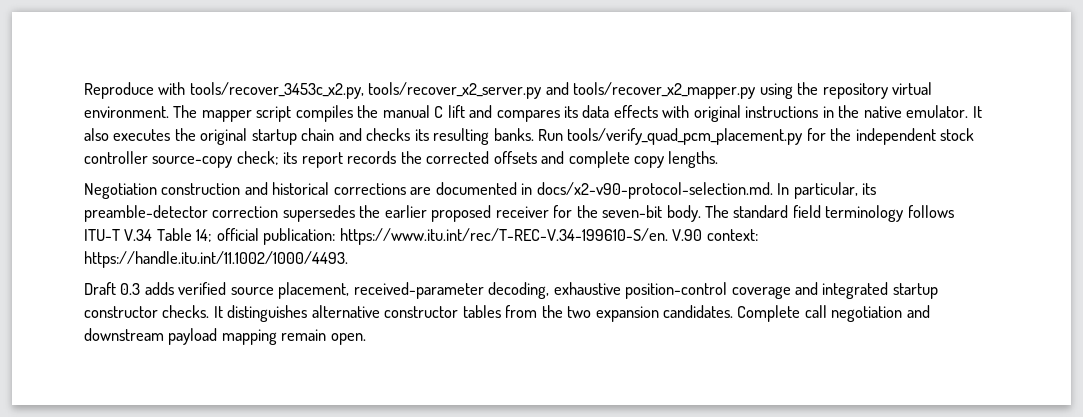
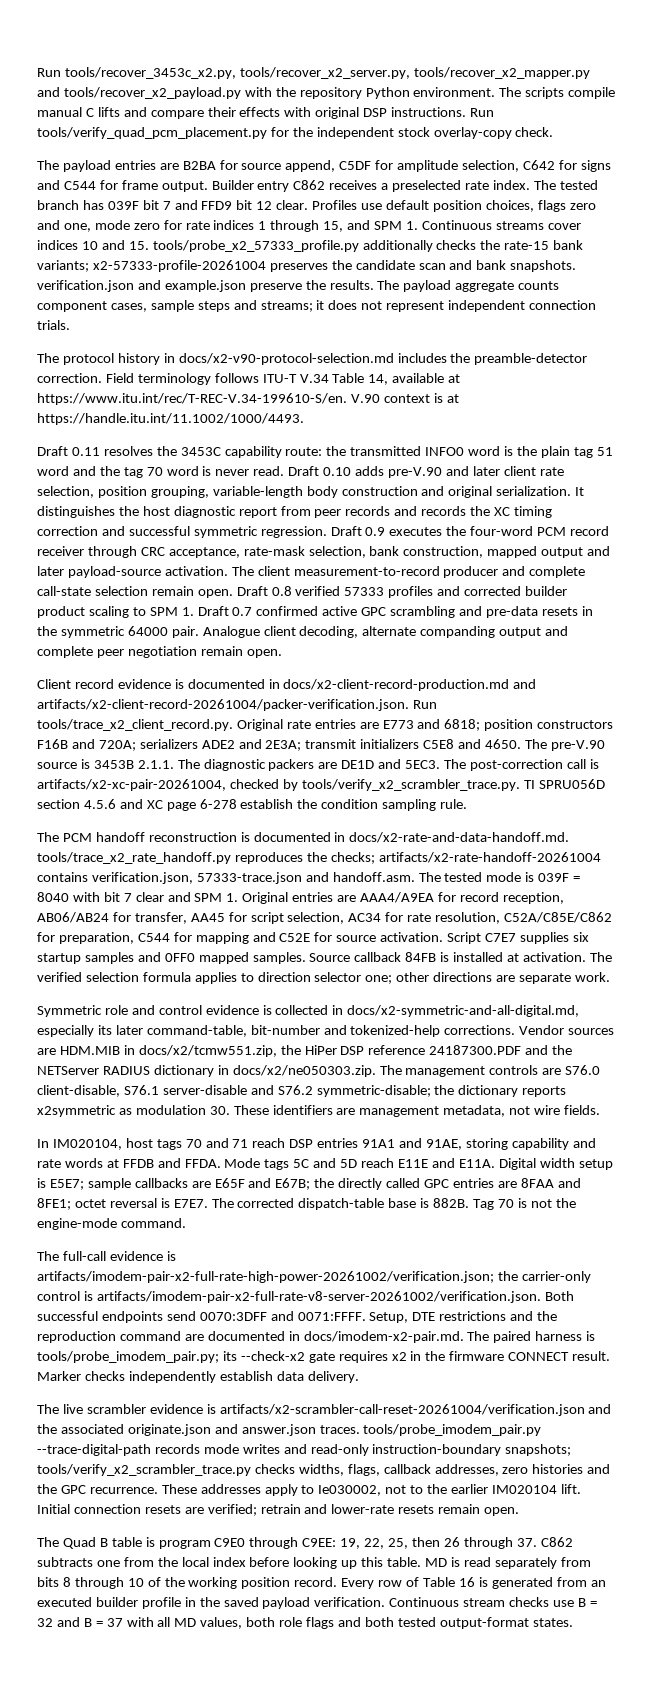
[84,82,793,99] Reproduce with tools/recover_3453c_x2.py, tools/recover_x2_server.py and tools/recover_x2_mapper.py using -> [37,67,590,79] [37,87,272,99] Run tools/recover_3453c_x2.py, tools/recover_x2_server.py, tools/recover_x2_mapper.py and tools/recover_x2_payload.py with
[892,82,933,95] virtual -> [365,87,410,99] Python
[201,105,982,122] [84,128,534,145] mapper script compiles the manual C lift and compares its data effects with original instructions in the native emulator. It also executes the original startup chain and checks its resulting banks. -> [525,87,616,99] [37,107,467,119] scripts compile manual C lifts and compare their effects with original DSP instructions.
[84,151,719,168] [84,182,877,199] [84,205,821,222] controller source-copy check; its report records the corrected offsets and complete copy lengths. // Negotiation construction and historical corrections are documented in docs/x2-v90-protocol-selection.md. In particular, its preamble-detector correction supersedes the earlier proposed receiver for the seven-bit body. The standard field -> [433,127,554,139] [37,160,611,172] [37,180,598,192] [37,200,596,212] [37,220,581,232] [37,240,584,252] [37,260,577,272] [37,280,560,292] [37,300,597,312] [37,320,70,330] [37,353,588,365] [37,373,134,383] overlay-copy check. // The payload entries are B2BA for source append, C5DF for amplitude selection, C642 for signs and C544 for frame output. Builder entry C862 receives a preselected rate index. The tested branch has 039F bit 7 and FFD9 bit 12 clear. Profiles use default position choices, flags zero and one, mode zero for rate indices 1 through 15, and SPM 1. Continuous streams cover indices 10 and 15. tools/probe_x2_57333_profile.py additionally checks the rate-15 bank variants; x2-57333-profile-20261004 preserves the candidate scan and bank snapshots. verification.json and example.json preserve the results. The payload aggregate counts component cases, sample steps and streams; it does not represent independent connection trials. // The protocol history in docs/x2-v90-protocol-selection.md includes the preamble-detector correction. Field
[196,228,758,245] [84,251,348,268] [84,282,938,299] [84,305,930,322] [84,328,366,345] 14; official publication: https://www.itu.int/rec/T-REC-V.34-199610-S/en. V.90 context: https://handle.itu.int/11.1002/1000/4493. // Draft 0.3 adds verified source placement, received-parameter decoding, exhaustive position-control coverage and integrated startup constructor checks. It distinguishes alternative constructor tables from the two expansion candidates. Complete call negotiation and downstream payload mapping remain open. -> [368,373,461,385] [37,393,459,405] [37,413,304,425] [37,446,613,458] [37,466,564,478] [37,486,585,498] [37,506,552,518] [37,526,610,538] [37,546,611,558] [37,566,586,578] [37,586,568,598] [37,606,593,618] [37,626,569,638] [37,646,282,658] [37,679,537,691] [37,699,437,711] [37,719,614,731] [37,739,605,751] [37,759,599,771] [37,779,605,791] [37,799,468,811] [37,832,570,843] [37,852,601,864] [37,872,581,884] [37,892,564,904] [37,912,613,924] [37,932,589,944] [37,952,612,964] [37,972,610,984] [37,1005,580,1017] [37,1025,615,1037] [37,1045,573,1057] [37,1065,601,1077] [37,1085,567,1097] [37,1105,601,1117] [37,1138,596,1150] [37,1158,613,1170] [37,1178,581,1190] [37,1198,576,1210] [37,1218,186,1230] [37,1251,176,1261] [37,1271,591,1283] [37,1291,574,1303] [37,1311,558,1323] [37,1331,596,1343] [37,1351,611,1363] [37,1371,359,1383] [37,1404,612,1416] [37,1424,542,1436] [37,1444,572,1456] [37,1464,611,1476] [37,1484,581,1496] [37,1504,520,1516] [37,1537,573,1549] [37,1557,591,1569] [37,1577,606,1589] [37,1597,597,1609] [37,1617,573,1629] 14, available at https://www.itu.int/rec/T-REC-V.34-199610-S/en. V.90 context is at https://handle.itu.int/11.1002/1000/4493. // Draft 0.11 resolves the 3453C capability route: the transmitted INFO0 word is the plain tag 51 word and the tag 70 word is never read. Draft 0.10 adds pre-V.90 and later client rate selection, position grouping, variable-length body construction and original serialization. It distinguishes the host diagnostic report from peer records and records the XC timing correction and successful symmetric regression. Draft 0.9 executes the four-word PCM record receiver through CRC acceptance, rate-mask selection, bank construction, mapped output and later payload-source activation. The client measurement-to-record producer and complete call-state selection remain open. Draft 0.8 verified 57333 profiles and corrected builder product scaling to SPM 1. Draft 0.7 confirmed active GPC scrambling and pre-data resets in the symmetric 64000 pair. Analogue client decoding, alternate companding output and complete peer negotiation remain open. // Client record evidence is documented in docs/x2-client-record-production.md and artifacts/x2-client-record-20261004/packer-verification.json. Run tools/trace_x2_client_record.py. Original rate entries are E773 and 6818; position constructors F16B and 720A; serializers ADE2 and 2E3A; transmit initializers C5E8 and 4650. The pre-V.90 source is 3453B 2.1.1. The diagnostic packers are DE1D and 5EC3. The post-correction call is artifacts/x2-xc-pair-20261004, checked by tools/verify_x2_scrambler_trace.py. TI SPRU056D section 4.5.6 and XC page 6-278 establish the condition sampling rule. // The PCM handoff reconstruction is documented in docs/x2-rate-and-data-handoff.md. tools/trace_x2_rate_handoff.py reproduces the checks; artifacts/x2-rate-handoff-20261004 contains verification.json, 57333-trace.json and handoff.asm. The tested mode is 039F = 8040 with bit 7 clear and SPM 1. Original entries are AAA4/A9EA for record reception, AB06/AB24 for transfer, AA45 for script selection, AC34 for rate resolution, C52A/C85E/C862 for preparation, C544 for mapping and C52E for source activation. Script C7E7 supplies six startup samples and 0FF0 mapped samples. Source callback 84FB is installed at activation. The verified selection formula applies to direction selector one; other directions are separate work. // Symmetric role and control evidence is collected in docs/x2-symmetric-and-all-digital.md, especially its later command-table, bit-number and tokenized-help corrections. Vendor sources are HDM.MIB in docs/x2/tcmw551.zip, the HiPer DSP reference 24187300.PDF and the NETServer RADIUS dictionary in docs/x2/ne050303.zip. The management controls are S76.0 client-disable, S76.1 server-disable and S76.2 symmetric-disable; the dictionary reports x2symmetric as modulation 30. These identifiers are management metadata, not wire fields. // In IM020104, host tags 70 and 71 reach DSP entries 91A1 and 91AE, storing capability and rate words at FFDB and FFDA. Mode tags 5C and 5D reach E11E and E11A. Digital width setup is E5E7; sample callbacks are E65F and E67B; the directly called GPC entries are 8FAA and 8FE1; octet reversal is E7E7. The corrected dispatch-table base is 882B. Tag 70 is not the engine-mode command. // The full-call evidence is artifacts/imodem-pair-x2-full-rate-high-power-20261002/verification.json; the carrier-only control is artifacts/imodem-pair-x2-full-rate-v8-server-20261002/verification.json. Both successful endpoints send 0070:3DFF and 0071:FFFF. Setup, DTE restrictions and the reproduction command are documented in docs/imodem-x2-pair.md. The paired harness is tools/probe_imodem_pair.py; its --check-x2 gate requires x2 in the firmware CONNECT result. Marker checks independently establish data delivery. // The live scrambler evidence is artifacts/x2-scrambler-call-reset-20261004/verification.json and the associated originate.json and answer.json traces. tools/probe_imodem_pair.py --trace-digital-path records mode writes and read-only instruction-boundary snapshots; tools/verify_x2_scrambler_trace.py checks widths, flags, callback addresses, zero histories and the GPC recurrence. These addresses apply to Ie030002, not to the earlier IM020104 lift. Initial connection resets are verified; retrain and lower-rate resets remain open. // The Quad B table is program C9E0 through C9EE: 19, 22, 25, then 26 through 37. C862 subtracts one from the local index before looking up this table. MD is read separately from bits 8 through 10 of the working position record. Every row of Table 16 is generated from an executed builder profile in the saved payload verification. Continuous stream checks use B = 32 and B = 37 with all MD values, both role flags and both tested output-format states.

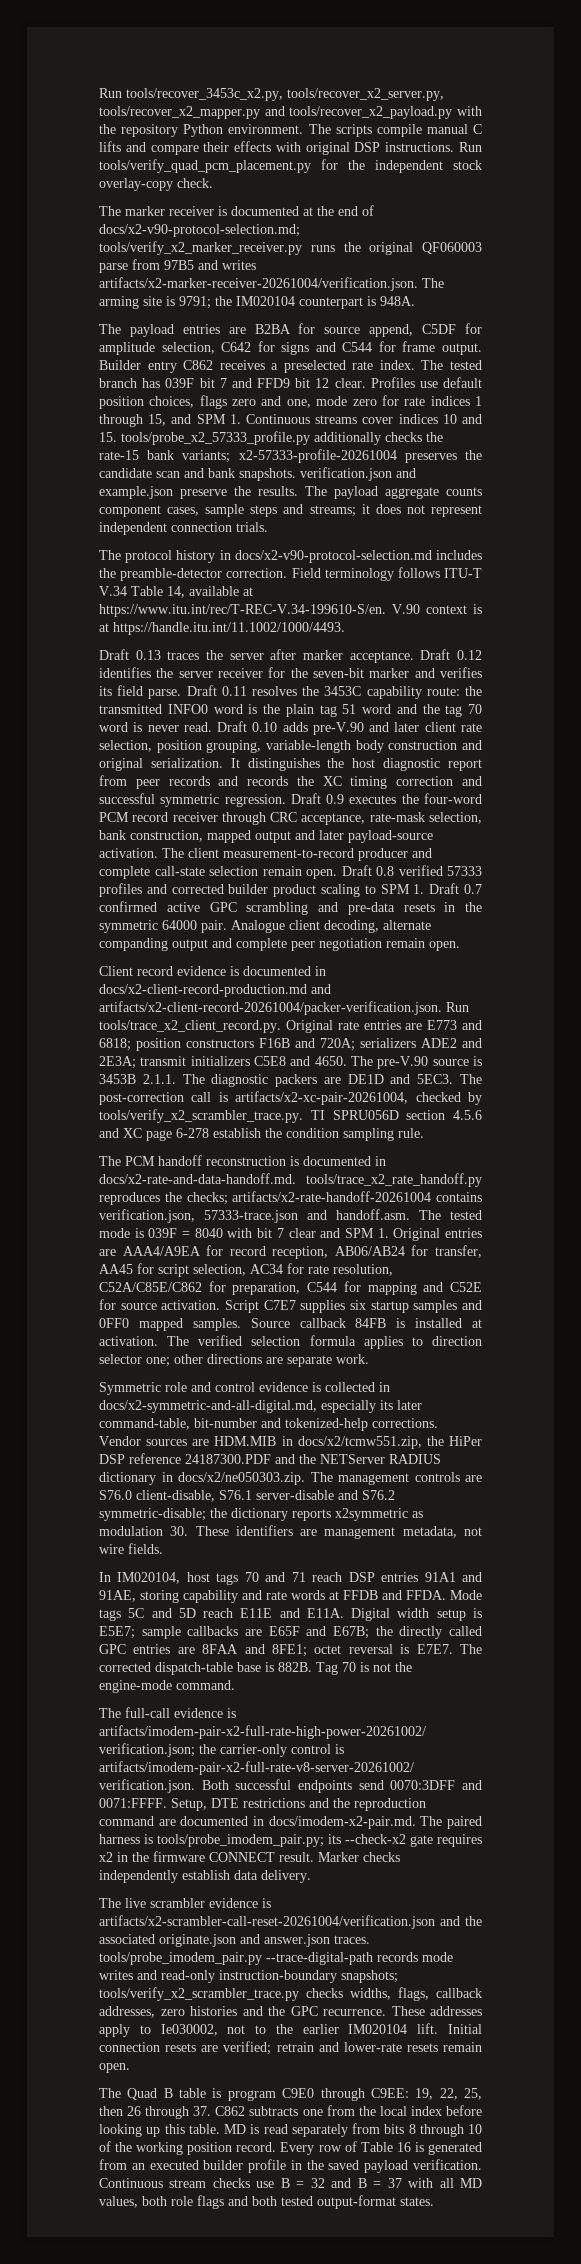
(554, 132) none -> [99,205,374,216] [99,224,300,237] [99,241,482,255] [99,259,256,273] [99,277,444,291] [99,296,415,309] // The marker receiver is documented at the end of docs/x2-v90-protocol-selection.md; tools/verify_x2_marker_receiver.py runs the original QF060003 parse from 97B5 and writes artifacts/x2-marker-receiver-20261004/verification.json. The arming site is 9791; the IM020104 counterpart is 948A.
(68, 451) none -> [135,649,482,663] [99,667,482,678] [99,685,217,699] 0.13 traces the server after marker acceptance. Draft 0.12 identifies the server receiver for the seven-bit marker and verifies its field parse. Draft

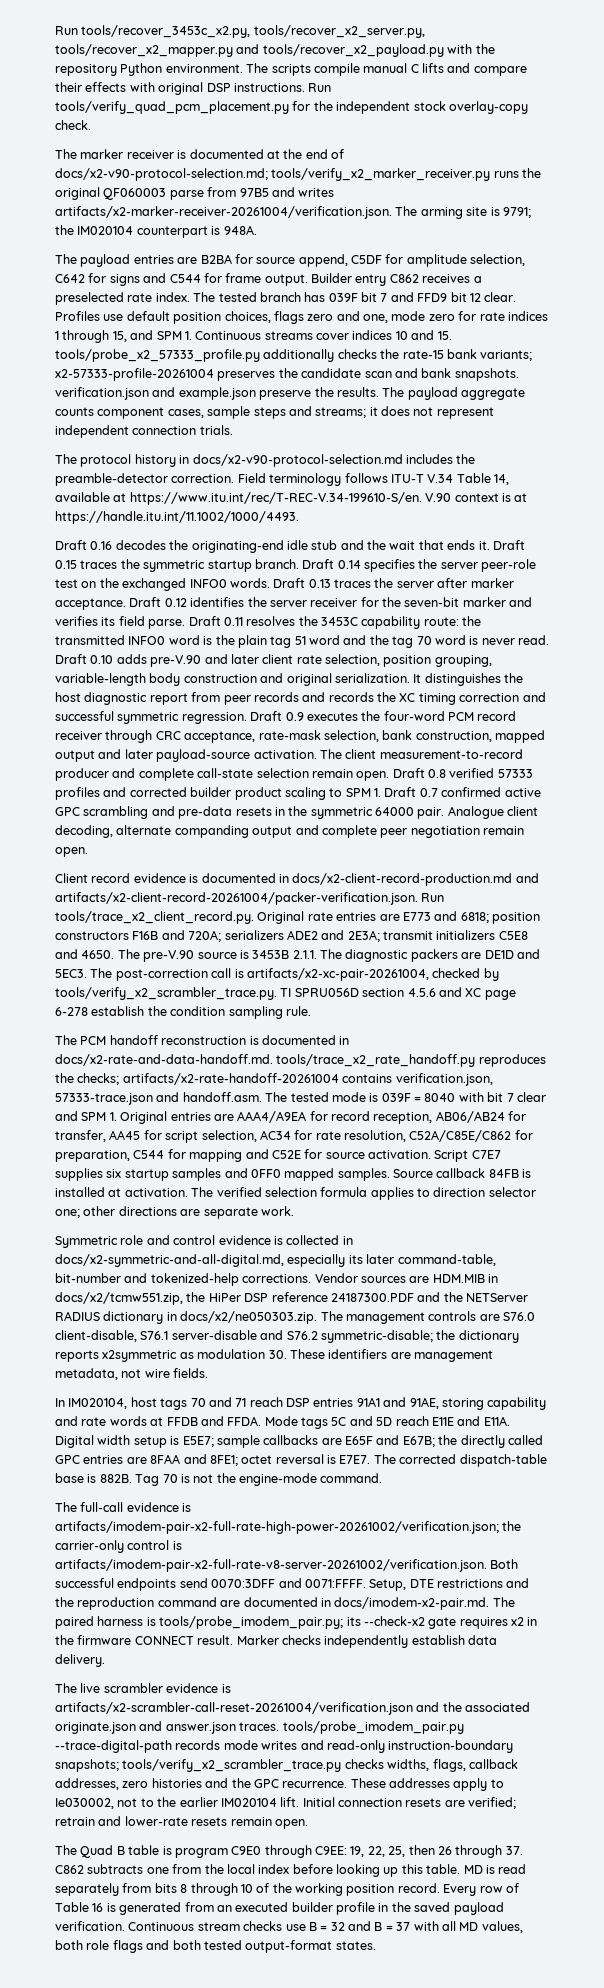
(129, 654) none -> [90,540,525,553] [55,559,537,572] [55,578,306,591] 0.16 decodes the originating-end idle stub and the wait that ends it. Draft 0.15 traces the symmetric startup branch. Draft 0.14 specifies the server peer-role test on the exchanged INFO0 words. Draft

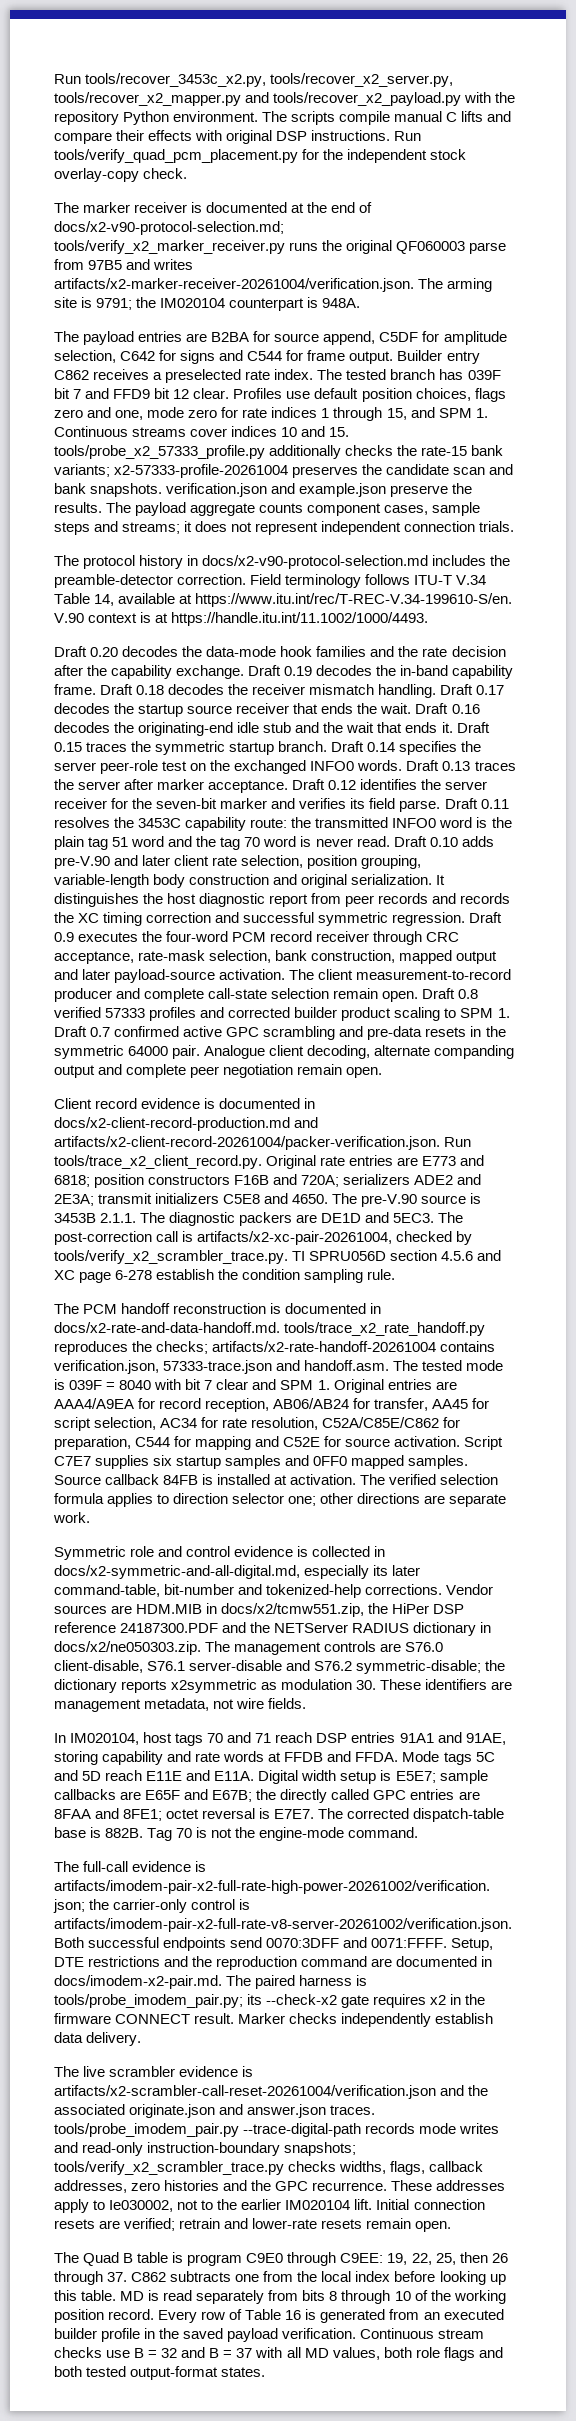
(87, 545) none -> [90,646,506,657] [54,665,514,679] [54,684,505,698] [54,703,449,717] 0.20 decodes the data-mode hook families and the rate decision after the capability exchange. Draft 0.19 decodes the in-band capability frame. Draft 0.18 decodes the receiver mismatch handling. Draft 0.17 decodes the startup source receiver that ends the wait. Draft

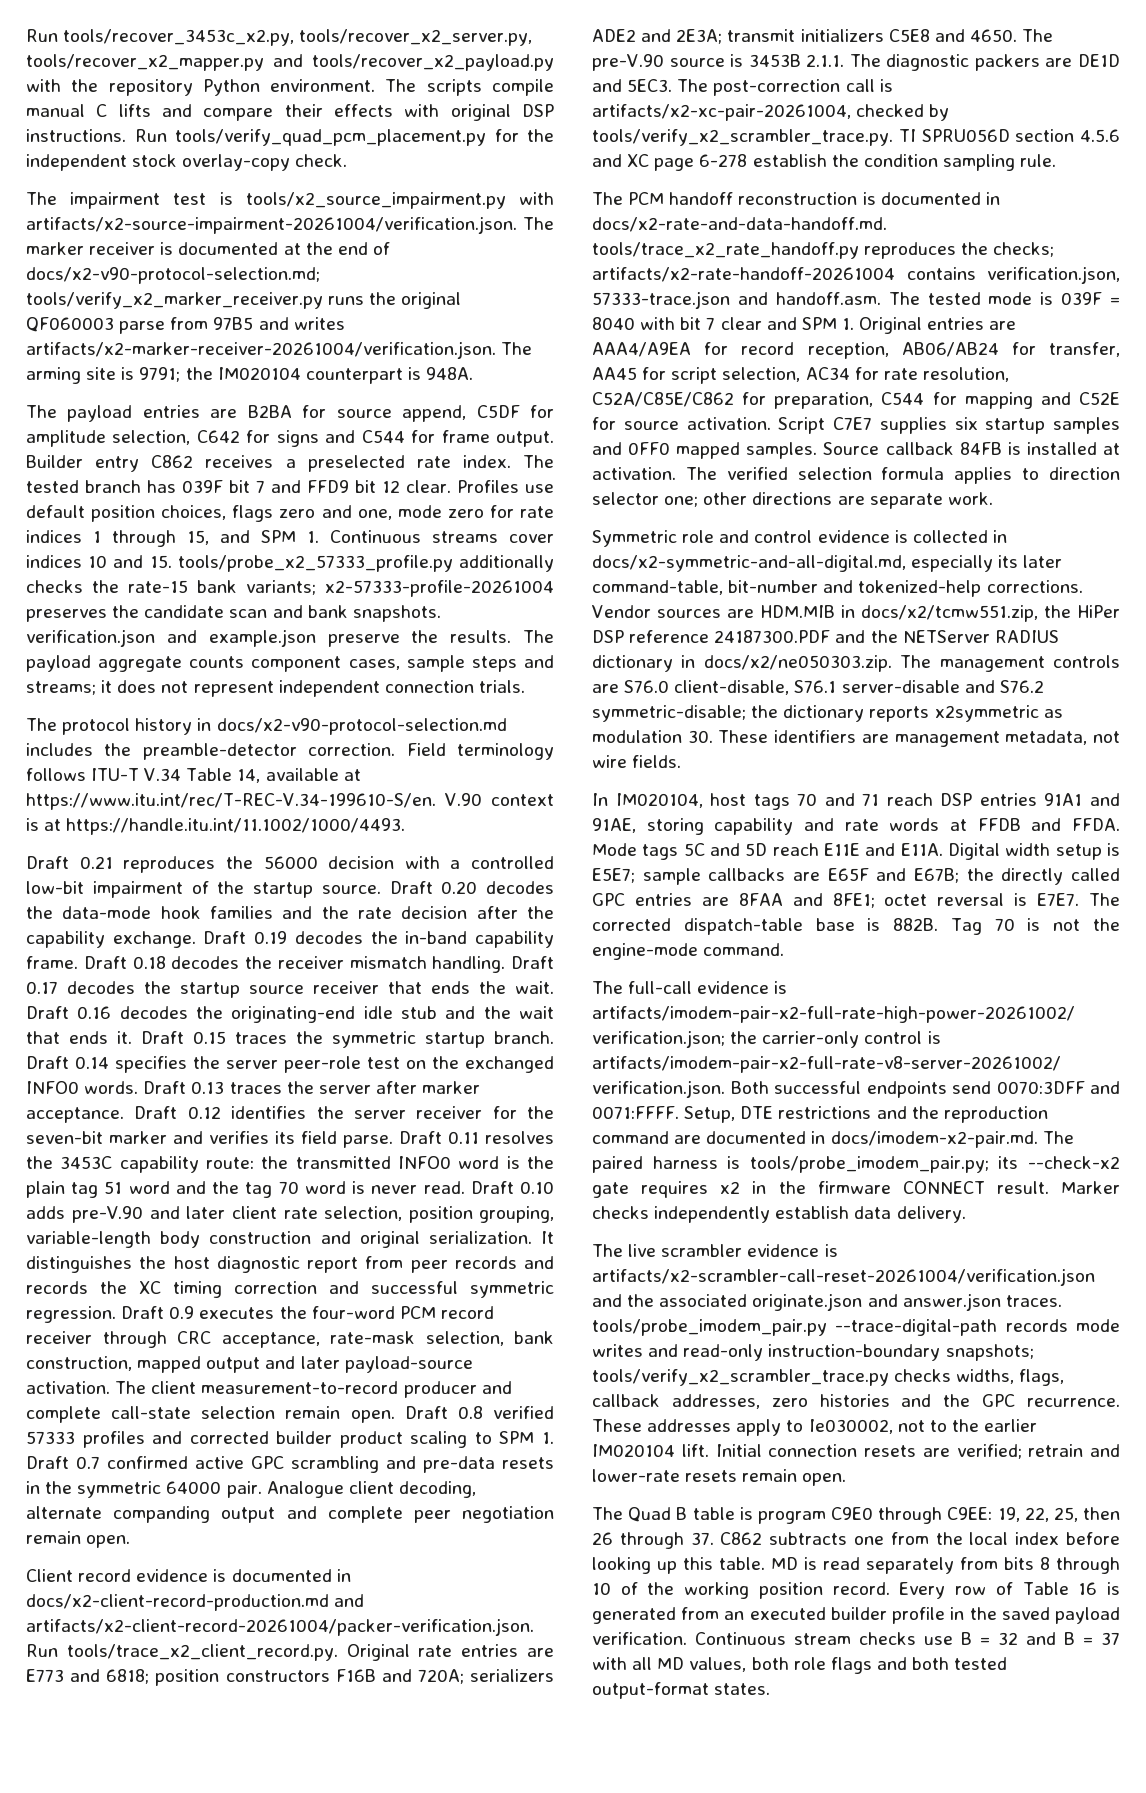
(79, 207) none -> [70,192,554,209] [26,216,554,234] impairment test is tools/x2_source_impairment.py with artifacts/x2-source-impairment-20261004/verification.json. The
(87, 651) none -> [79,856,554,873] [26,881,433,898] 0.21 reproduces the 56000 decision with a controlled low-bit impairment of the startup source. Draft

